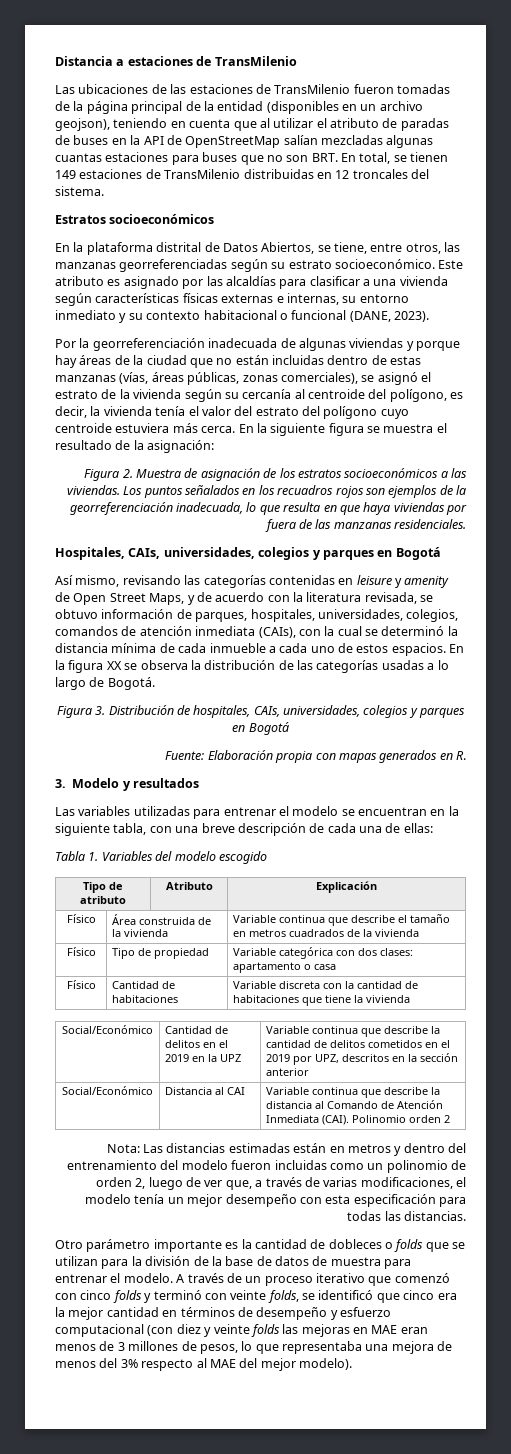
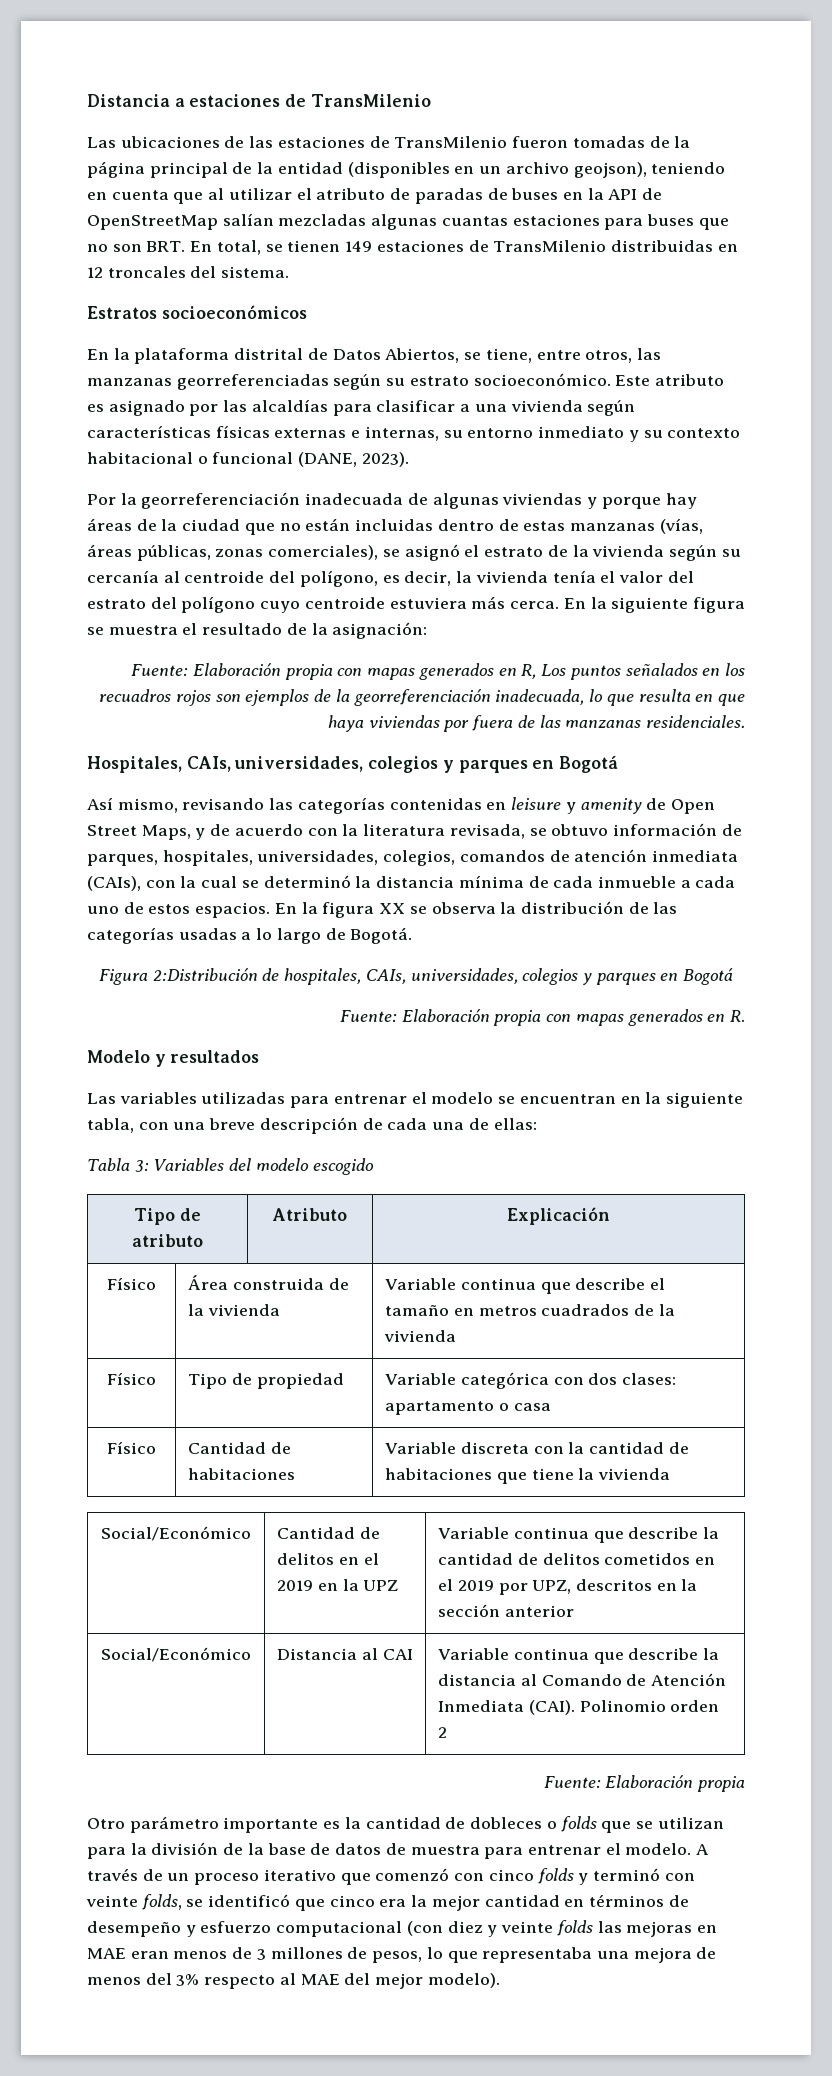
[84,468,467,481] [66,485,120,495] Figura 2. Muestra de asignación de los estratos socioeconómicos a las viviendas. -> [131,663,537,680] Fuente: Elaboración propia con mapas generados en R,
[95,705,174,715] 3. Distribución -> [152,968,258,981] 2:Distribución
[55,779,66,788] 3. -> (746, 1016) none
[88,852,99,861] 1. -> [134,1160,149,1172] 3:
[106,1143,466,1156] [67,1160,466,1173] [95,1177,466,1190] [85,1194,466,1207] [347,1211,466,1221] Nota: Las distancias estimadas están en metros y dentro del entrenamiento del modelo fueron incluidas como un polinomio de orden 2, luego de ver que, a través de varias modificaciones, el modelo tenía un mejor desempeño con esta especificación para todas las distancias. -> [543,1775,745,1792] Fuente: Elaboración propia

